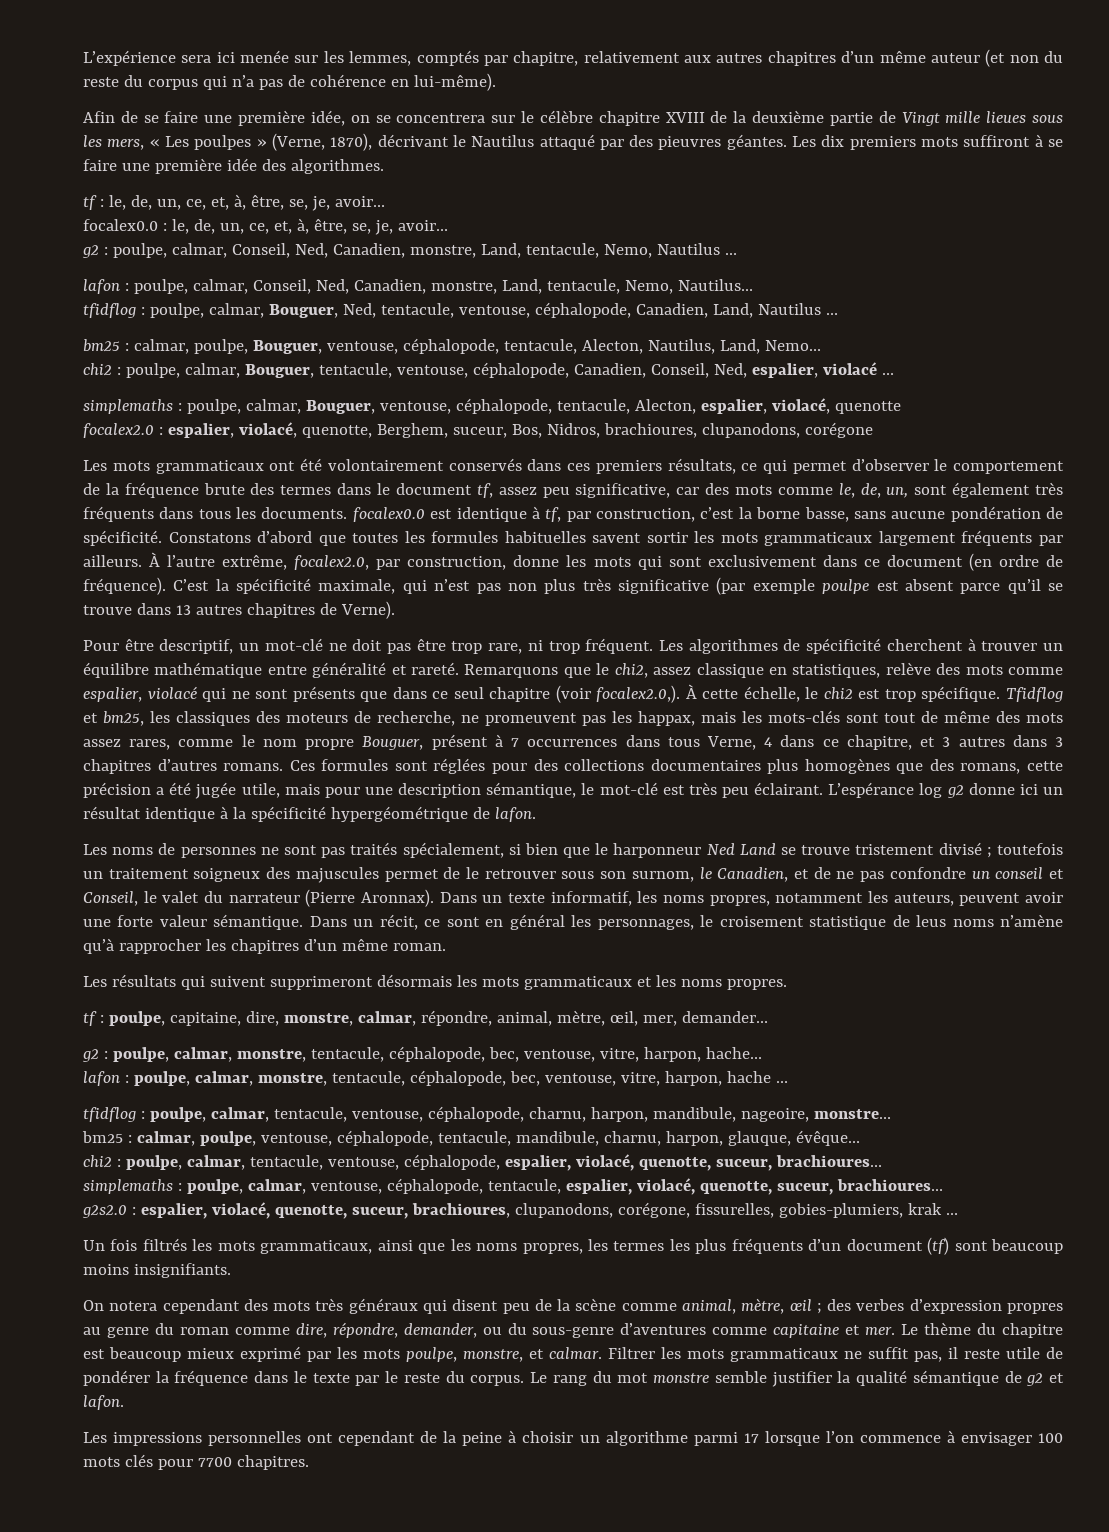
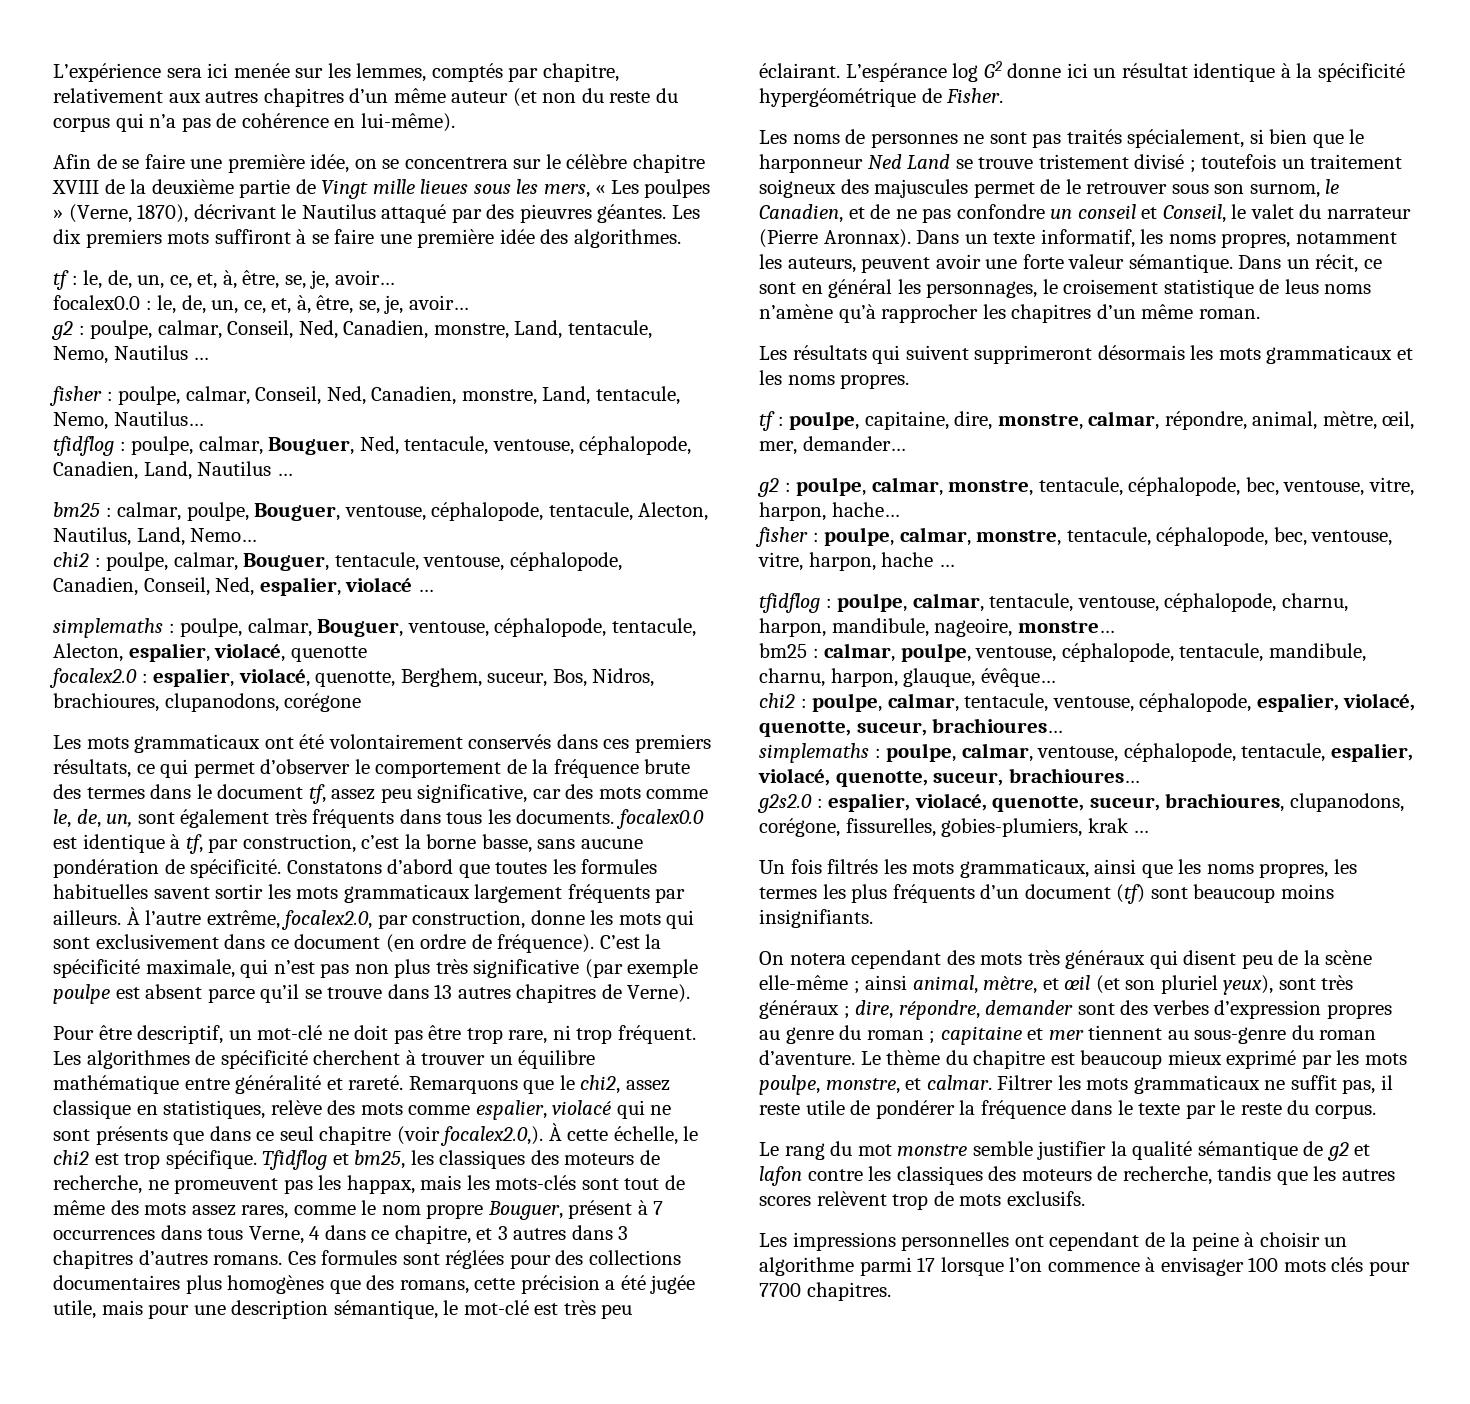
[83,279,120,294] lafon -> [49,386,102,406] fisher
[946,785,964,798] g2 -> [983,61,1002,78] G2
[494,807,536,822] lafon. -> [946,88,1004,103] Fisher.
[83,1071,120,1086] lafon -> [755,527,808,547] fisher
[621,1298,822,1314] comme animal, mètre, œil ; -> [759,975,1354,995] [759,1000,1115,1020] elle-même ; ainsi animal, mètre, et œil (et son pluriel yeux), sont très généraux ; dire, répondre, demander sont
[234,1322,896,1338] comme dire, répondre, demander, ou du sous-genre d’aventures comme capitaine et mer. -> [929,1025,1377,1045] [759,1050,855,1065] ; capitaine et mer tiennent au sous-genre du roman d’aventure.
(525, 1380) none -> (1376, 1111) //
[83,1395,124,1410] lafon. -> [759,1166,1395,1186] [759,1191,1085,1210] lafon contre les classiques des moteurs de recherche, tandis que les autres scores relèvent trop de mots exclusifs.

